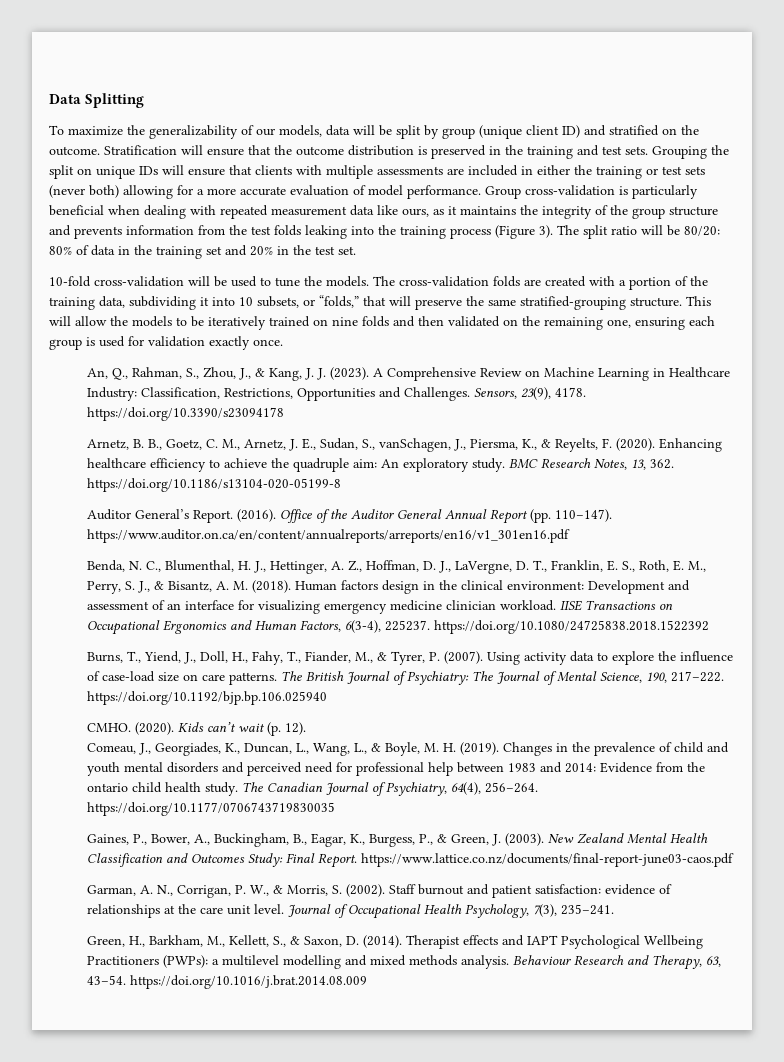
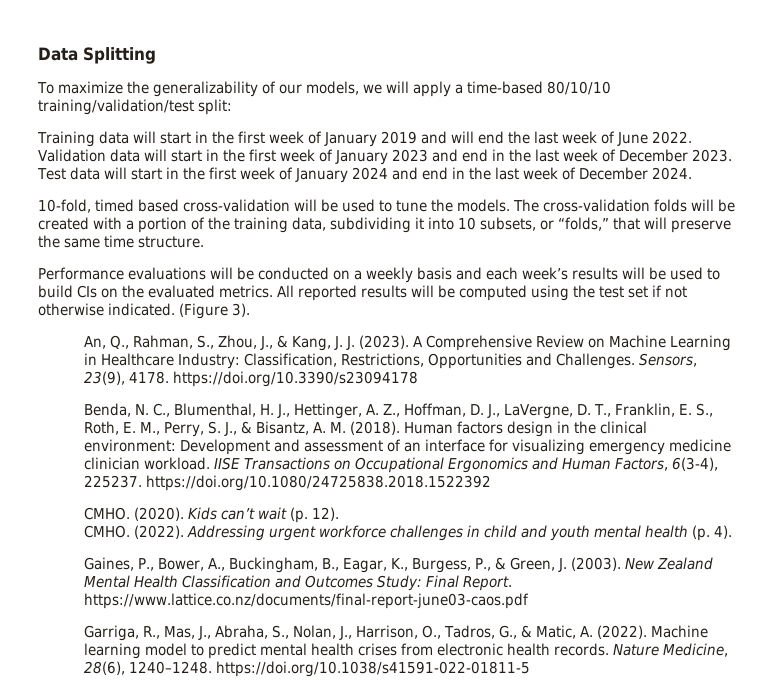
[326,125,699,139] [49,145,729,159] [49,165,705,179] [49,185,698,199] [49,205,718,219] [49,225,720,239] [49,245,356,259] [49,276,91,287] data will be split by group (unique client ID) and stratified on the outcome. Stratification will ensure that the outcome distribution is preserved in the training and test sets. Grouping the split on unique IDs will ensure that clients with multiple assessments are included in either the training or test sets (never both) allowing for a more accurate evaluation of model performance. Group cross-validation is particularly beneficial when dealing with repeated measurement data like ours, as it maintains the integrity of the group structure and prevents information from the test folds leaking into the training process (Figure 3). The split ratio will be 80/20: 80% of data in the training set and 20% in the test set. // 10-fold -> [362,81,611,97] [38,99,232,115] [37,131,692,147] [38,149,732,165] [37,167,692,183] [38,199,179,213] we will apply a time-based 80/10/10 training/validation/test split: // Training data will start in the first week of January 2019 and will end the last week of June 2022. Validation data will start in the first week of January 2023 and end in the last week of December 2023. Test data will start in the first week of January 2024 and end in the last week of December 2024. // 10-fold, timed based
[524,279,541,286] are -> [691,199,735,212] will be
[520,296,626,310] stratified-grouping -> [104,235,134,248] time
[686,296,711,306] [49,316,715,330] [49,336,283,350] This will allow the models to be iteratively trained on nine folds and then validated on the remaining one, ensuring each group is used for validation exactly once. -> [38,267,720,283] [38,285,687,301] [38,303,250,319] // Performance evaluations will be conducted on a weekly basis and each week’s results will be used to build CIs on the evaluated metrics. All reported results will be computed using the test set if not otherwise indicated. (Figure 3).
[86,438,722,452] [86,458,674,472] [86,478,341,492] [86,509,612,524] [86,529,570,543] // Arnetz, B. B., Goetz, C. M., Arnetz, J. E., Sudan, S., vanSchagen, J., Piersma, K., & Reyelts, F. (2020). Enhancing healthcare efficiency to achieve the quadruple aim: An exploratory study. BMC Research Notes, 13, 362. https://doi.org/10.1186/s13104-020-05199-8 // Auditor General’s Report. (2016). Office of the Auditor General Annual Report (pp. 110–147). https://www.auditor.on.ca/en/content/annualreports/arreports/en16/v1_301en16.pdf -> (419, 379) none
[86,651,733,665] [86,671,724,685] [86,691,327,705] // Burns, T., Yiend, J., Doll, H., Fahy, T., Fiander, M., & Tyrer, P. (2007). Using activity data to explore the influence of case-load size on care patterns. The British Journal of Psychiatry: The Journal of Mental Science, 190, 217–222. https://doi.org/10.1192/bjp.bp.106.025940 -> (492, 483) none
[86,742,729,756] [86,762,705,776] [86,782,538,796] [86,802,335,816] Comeau, J., Georgiades, K., Duncan, L., Wang, L., & Boyle, M. H. (2019). Changes in the prevalence of child and youth mental disorders and perceived need for professional help between 1983 and 2014: Evidence from the ontario child health study. The Canadian Journal of Psychiatry, 64(4), 256–264. https://doi.org/10.1177/0706743719830035 -> [84,525,733,541] CMHO. (2022). Addressing urgent workforce challenges in child and youth mental health (p. 4).
[86,884,672,898] [86,904,614,919] [86,935,703,949] [86,955,721,970] [86,975,367,989] Garman, A. N., Corrigan, P. W., & Morris, S. (2002). Staff burnout and patient satisfaction: evidence of relationships at the care unit level. Journal of Occupational Health Psychology, 7(3), 235–241. // Green, H., Barkham, M., Kellett, S., & Saxon, D. (2014). Therapist effects and IAPT Psychological Wellbeing Practitioners (PWPs): a multilevel modelling and mixed methods analysis. Behaviour Research and Therapy, 63, 43–54. https://doi.org/10.1016/j.brat.2014.08.009 -> [84,625,709,641] [84,643,729,659] [84,661,531,677] Garriga, R., Mas, J., Abraha, S., Nolan, J., Harrison, O., Tadros, G., & Matic, A. (2022). Machine learning model to predict mental health crises from electronic health records. Nature Medicine, 28(6), 1240–1248. https://doi.org/10.1038/s41591-022-01811-5

